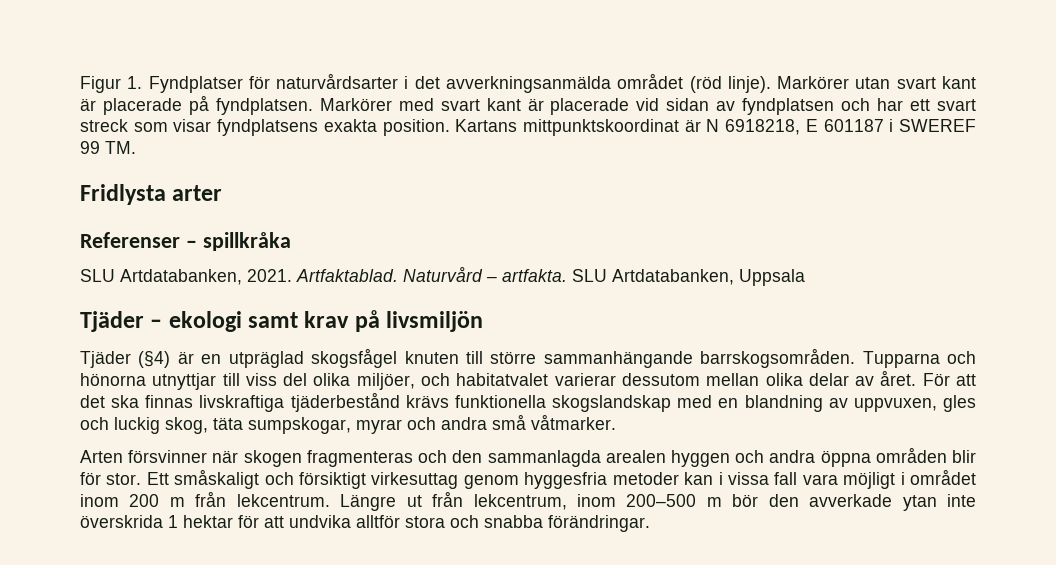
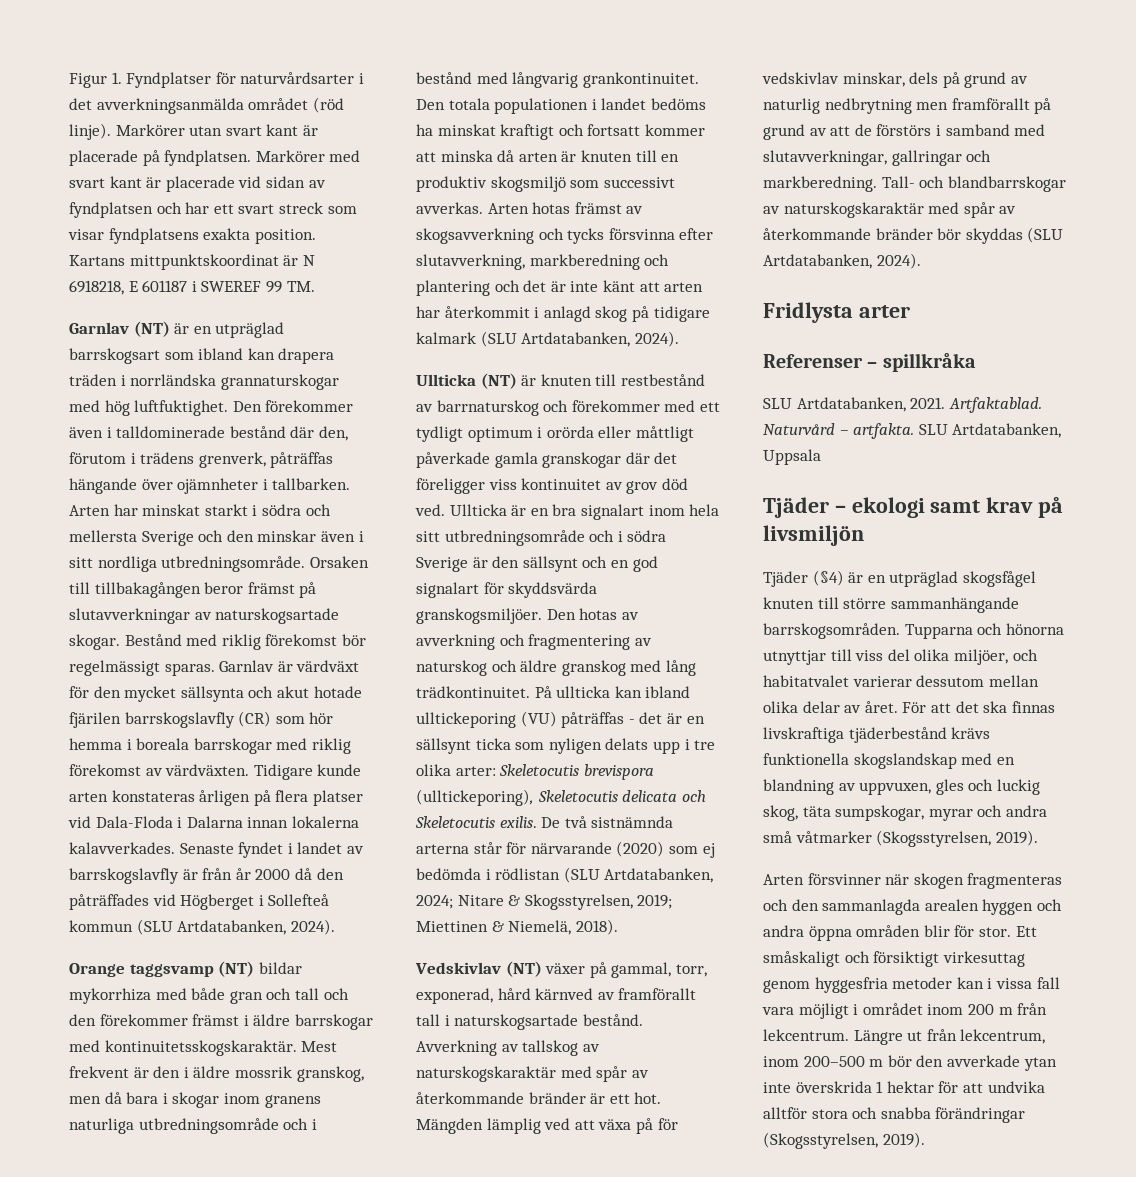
(136, 147) none -> [69,321,285,338] [69,348,335,364] [69,374,339,390] [69,400,354,416] [69,426,348,441] [69,452,334,468] [69,478,351,494] [69,504,331,516] [69,530,364,546] [69,556,369,572] [69,582,317,598] [69,608,340,624] [69,634,366,650] [69,660,360,676] [69,686,362,702] [69,711,334,728] [69,738,351,754] [69,764,362,780] [69,790,363,806] [68,816,359,828] [69,842,364,858] [69,868,344,884] [69,894,330,910] [69,919,335,935] [69,961,302,977] [69,988,349,1004] [69,1014,373,1030] [69,1040,338,1056] [69,1066,364,1082] [69,1092,321,1108] [69,1118,317,1134] [416,72,699,88] [416,98,706,114] [416,124,705,140] [416,150,680,162] [416,176,675,192] [416,202,644,214] [416,228,714,244] [416,254,670,270] [416,280,704,296] [416,306,710,322] [416,331,679,347] [416,373,705,389] [416,400,720,416] [416,426,694,442] [416,452,678,468] [416,478,688,494] [415,504,720,520] [416,530,667,546] [416,556,658,572] [416,582,598,598] [416,608,639,624] [416,634,652,650] [416,660,696,676] [416,686,691,698] [416,711,705,728] [416,738,716,754] [416,764,654,780] [416,789,706,806] [415,816,674,828] [416,841,715,858] [416,867,714,883] [416,894,673,910] [416,919,618,935] [415,961,707,978] [416,988,697,1004] [416,1014,643,1030] [416,1040,600,1056] [416,1066,649,1082] [416,1092,662,1104] [416,1118,678,1134] [762,72,1028,88] [763,98,1052,114] [763,124,1046,140] [763,150,992,166] [763,176,1066,192] [763,202,1017,218] [763,227,1064,244] [763,253,921,269] // Garnlav (NT) är en utpräglad barrskogsart som ibland kan drapera träden i norrländska grannaturskogar med hög luftfuktighet. Den förekommer även i talldominerade bestånd där den, förutom i trädens grenverk, påträffas hängande över ojämnheter i tallbarken. Arten har minskat starkt i södra och mellersta Sverige och den minskar även i sitt nordliga utbredningsområde. Orsaken till tillbakagången beror främst på slutavverkningar av naturskogsartade skogar. Bestånd med riklig förekomst bör regelmässigt sparas. Garnlav är värdväxt för den mycket sällsynta och akut hotade fjärilen barrskogslavfly (CR) som hör hemma i boreala barrskogar med riklig förekomst av värdväxten. Tidigare kunde arten konstateras årligen på flera platser vid Dala-Floda i Dalarna innan lokalerna kalavverkades. Senaste fyndet i landet av barrskogslavfly är från år 2000 då den påträffades vid Högberget i Sollefteå kommun (SLU Artdatabanken, 2024). // Orange taggsvamp (NT) bildar mykorrhiza med både gran och tall och den förekommer främst i äldre barrskogar med kontinuitetsskogskaraktär. Mest frekvent är den i äldre mossrik granskog, men då bara i skogar inom granens naturliga utbredningsområde och i bestånd med långvarig grankontinuitet. Den totala populationen i landet bedöms ha minskat kraftigt och fortsatt kommer att minska då arten är knuten till en produktiv skogsmiljö som successivt avverkas. Arten hotas främst av skogsavverkning och tycks försvinna efter slutavverkning, markberedning och plantering och det är inte känt att arten har återkommit i anlagd skog på tidigare kalmark (SLU Artdatabanken, 2024). // Ullticka (NT) är knuten till restbestånd av barrnaturskog och förekommer med ett tydligt optimum i orörda eller måttligt påverkade gamla granskogar där det föreligger viss kontinuitet av grov död ved. Ullticka är en bra signalart inom hela sitt utbredningsområde och i södra Sverige är den sällsynt och en god signalart för skyddsvärda granskogsmiljöer. Den hotas av avverkning och fragmentering av naturskog och äldre granskog med lång trädkontinuitet. På ullticka kan ibland ulltickeporing (VU) påträffas - det är en sällsynt ticka som nyligen delats upp i tre olika arter: Skeletocutis brevispora (ulltickeporing), Skeletocutis delicata och Skeletocutis exilis. De två sistnämnda arterna står för närvarande (2020) som ej bedömda i rödlistan (SLU Artdatabanken, 2024; Nitare & Skogsstyrelsen, 2019; Miettinen & Niemelä, 2018). // Vedskivlav (NT) växer på gammal, torr, exponerad, hård kärnved av framförallt tall i naturskogsartade bestånd. Avverkning av tallskog av naturskogskaraktär med spår av återkommande bränder är ett hot. Mängden lämplig ved att växa på för vedskivlav minskar, dels på grund av naturlig nedbrytning men framförallt på grund av att de förstörs i samband med slutavverkningar, gallringar och markberedning. Tall- och blandbarrskogar av naturskogskaraktär med spår av återkommande bränder bör skyddas (SLU Artdatabanken, 2024).
[531,414,616,430] våtmarker. -> [795,830,1038,847] våtmarker (Skogsstyrelsen, 2019).
[548,515,650,532] förändringar. -> [935,1107,1026,1123] [763,1132,925,1149] förändringar (Skogsstyrelsen, 2019).

